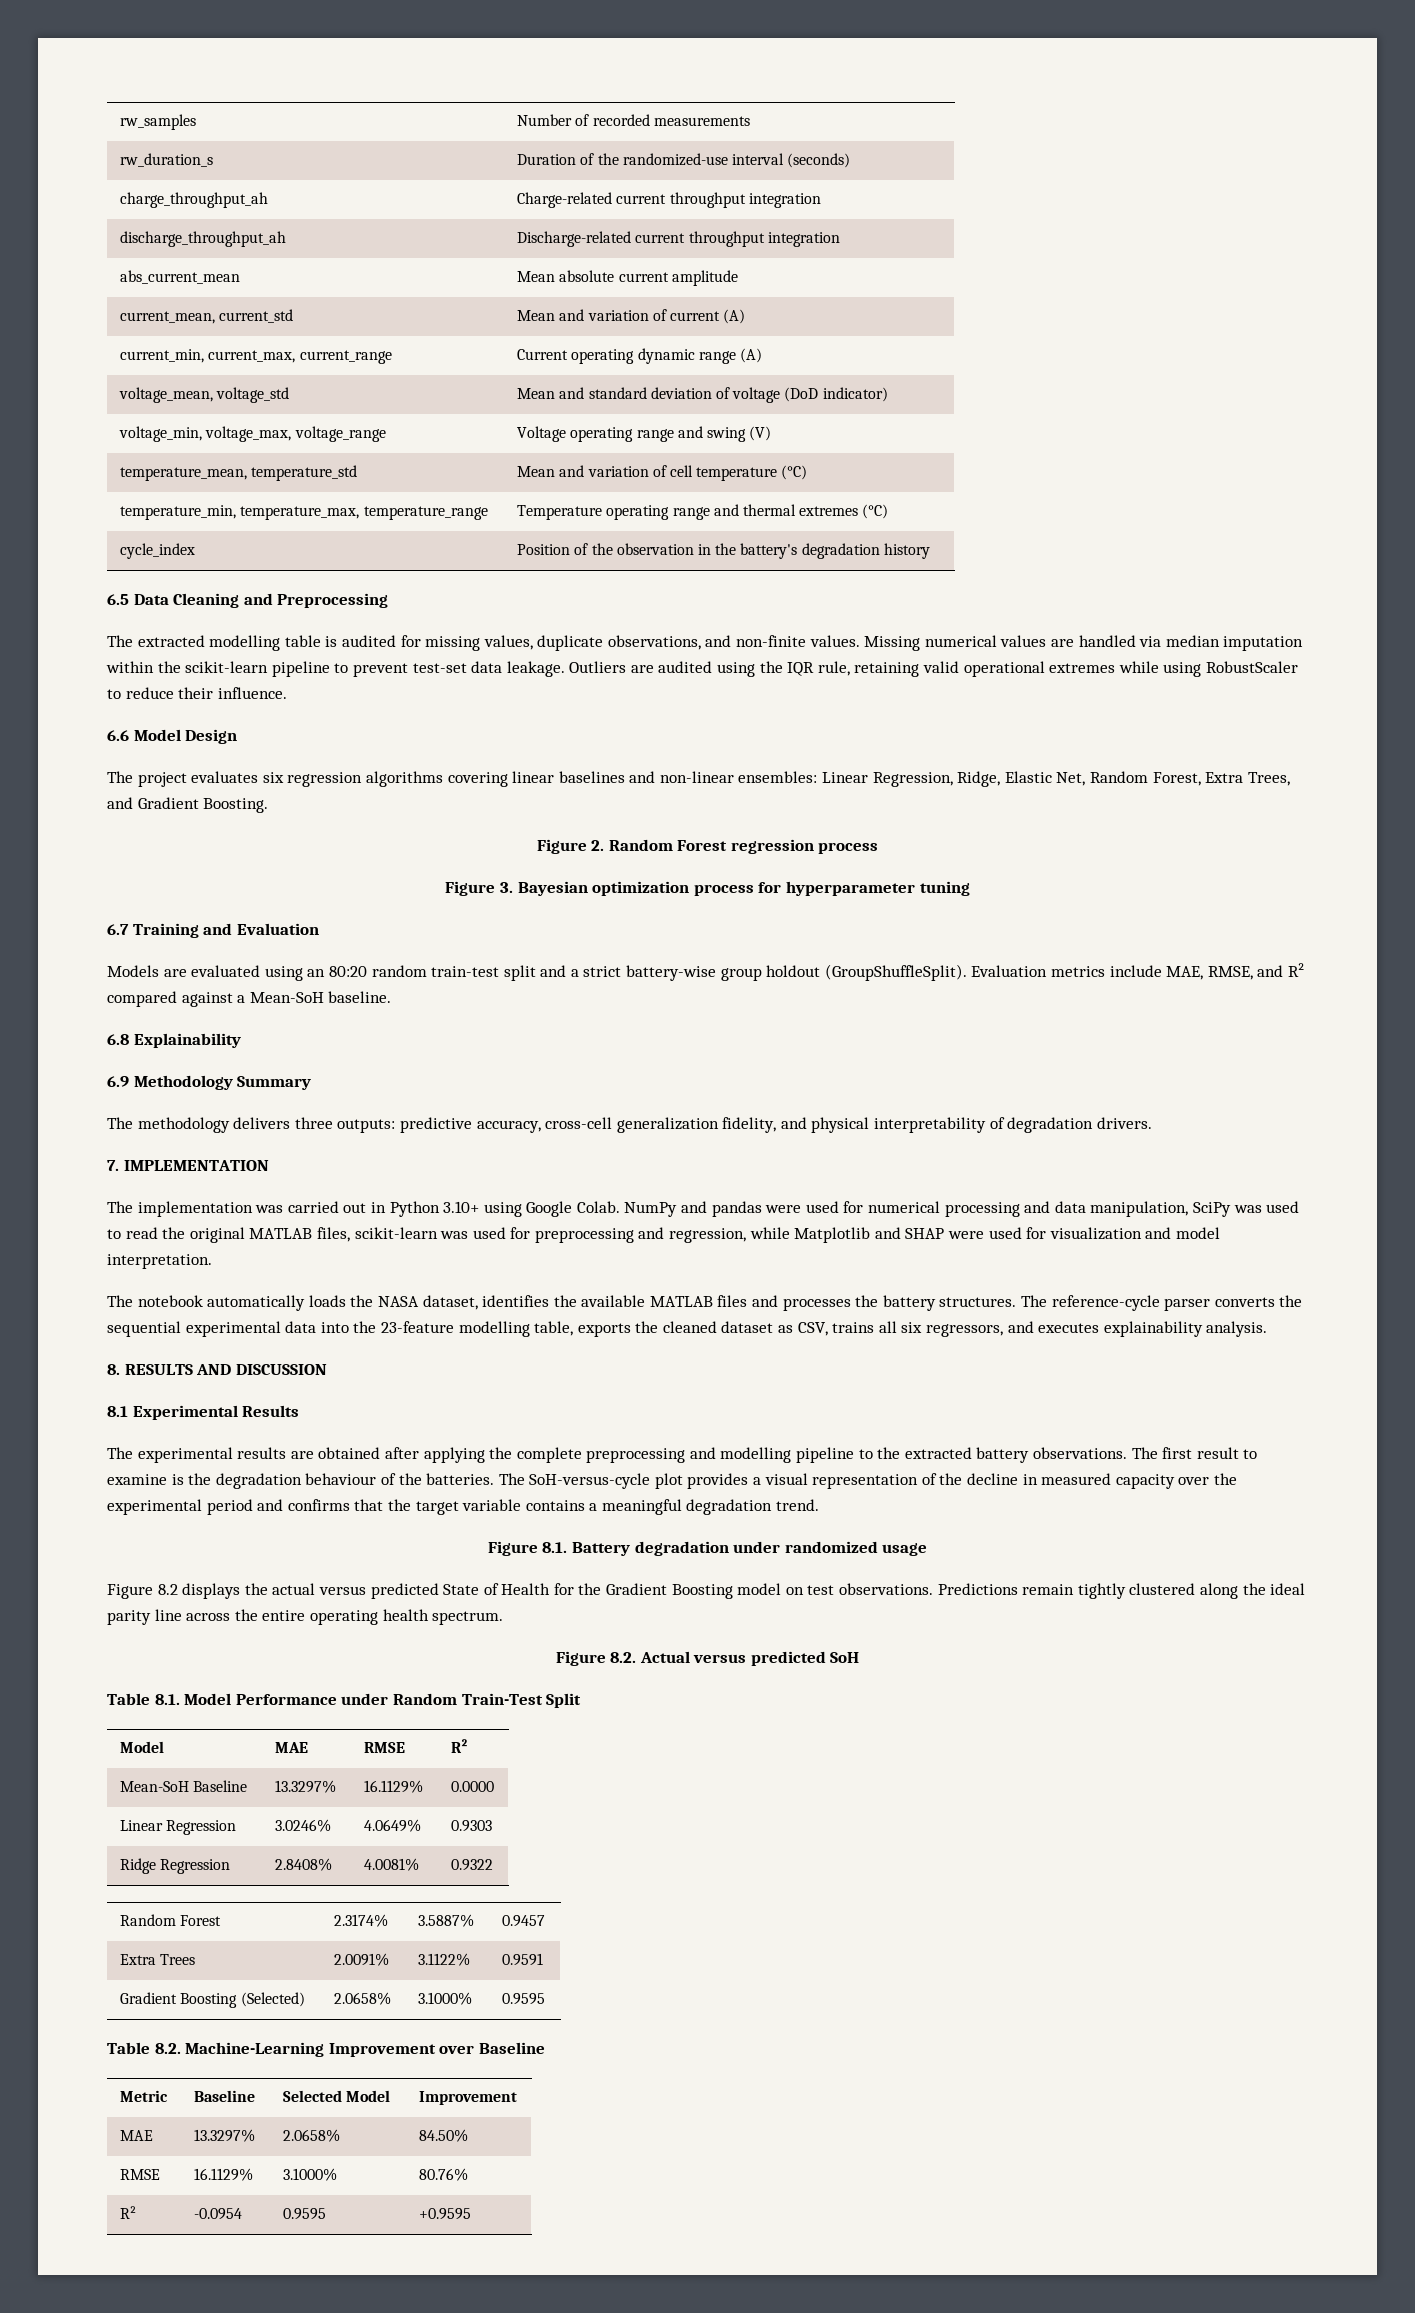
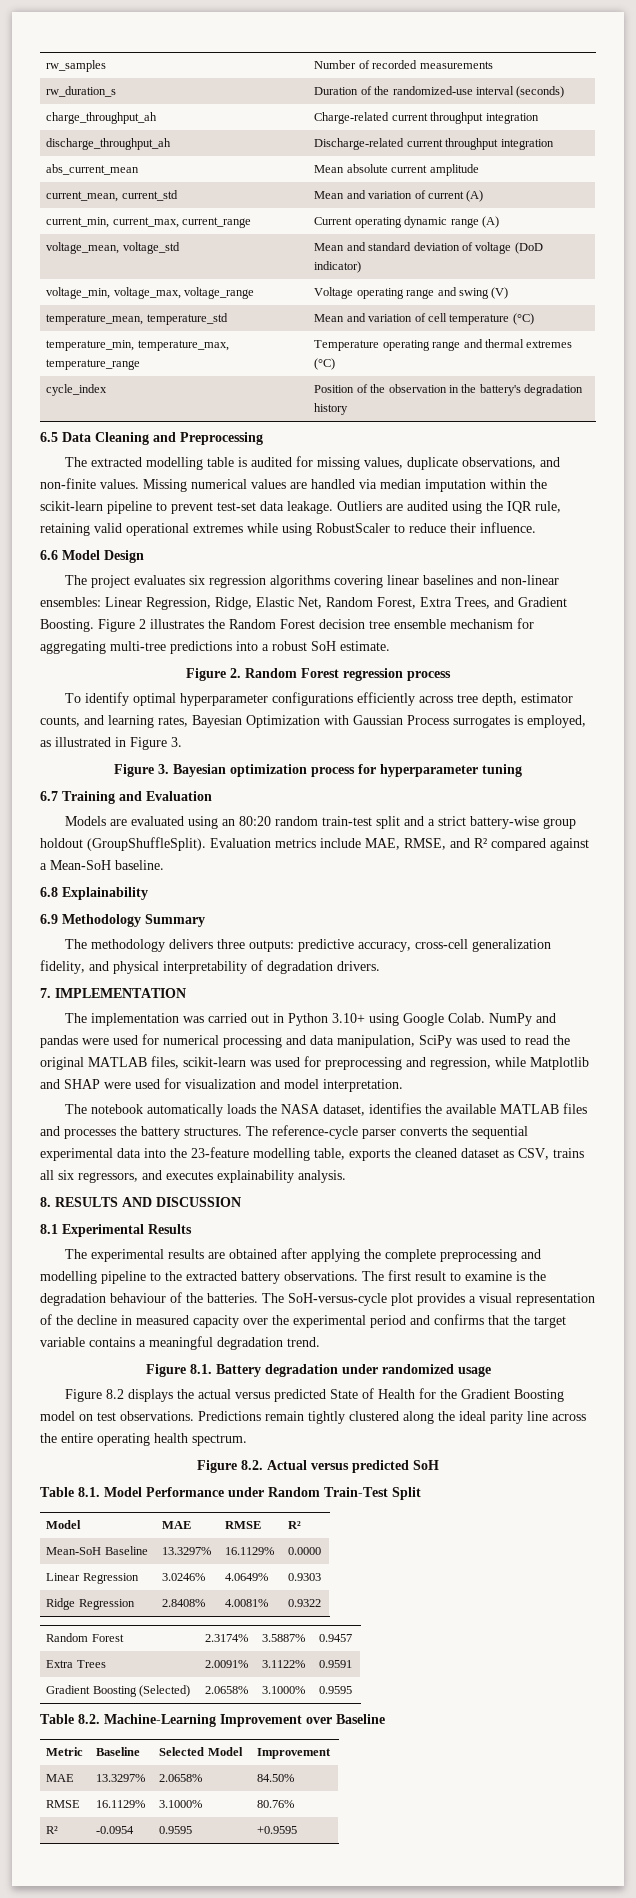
(269, 805) none -> [98,618,534,632] [40,641,390,654] Figure 2 illustrates the Random Forest decision tree ensemble mechanism for aggregating multi-tree predictions into a robust SoH estimate.
(879, 848) none -> [64,692,573,706] [40,715,586,728] [40,737,182,750] // To identify optimal hyperparameter configurations efficiently across tree depth, estimator counts, and learning rates, Bayesian Optimization with Gaussian Process surrogates is employed, as illustrated in Figure 3.

